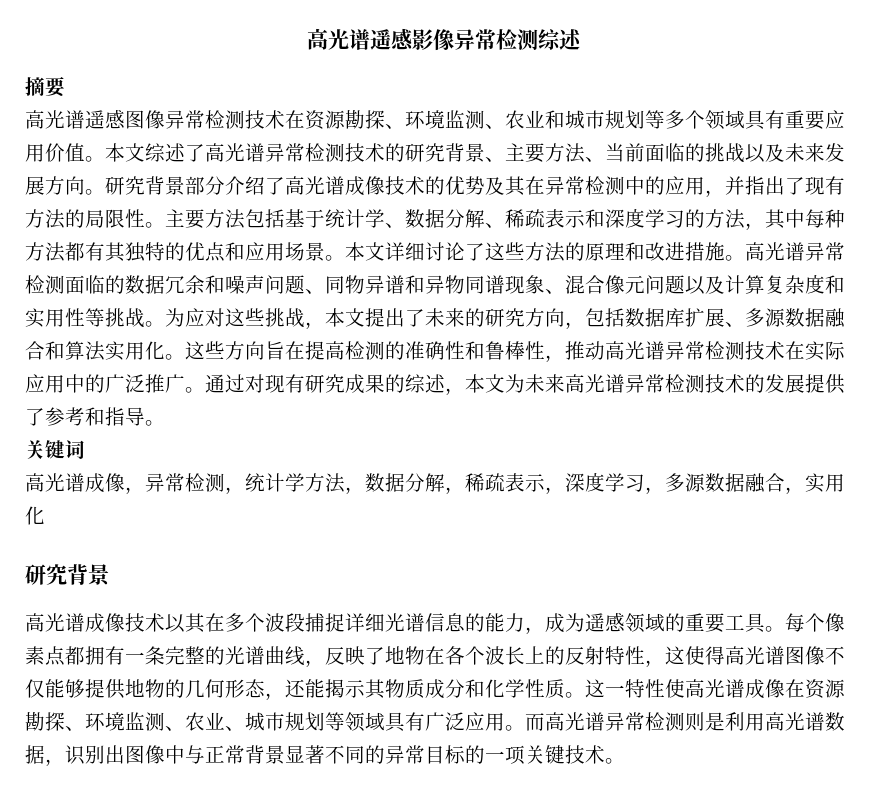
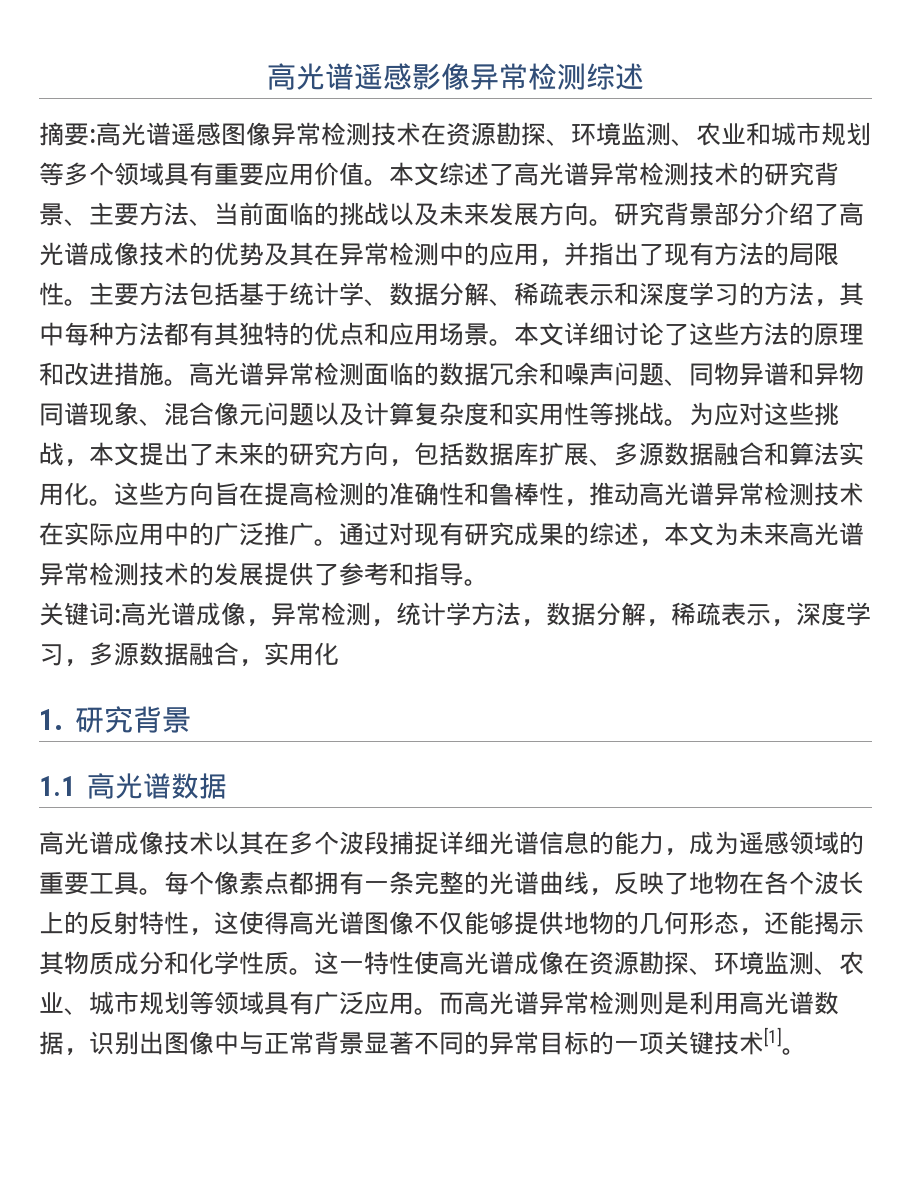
(65, 87) // -> [89,129,96,143] :
(85, 449) // -> [114,609,121,623] :
[25,564,110,586] 研究背景 -> [39,706,192,733] [39,773,228,799] 1.研究背景 // 1.1高光谱数据
(605, 754) none -> [764,1027,782,1047] [1]

